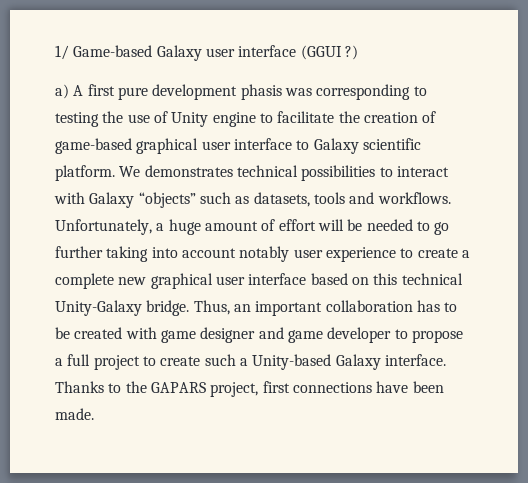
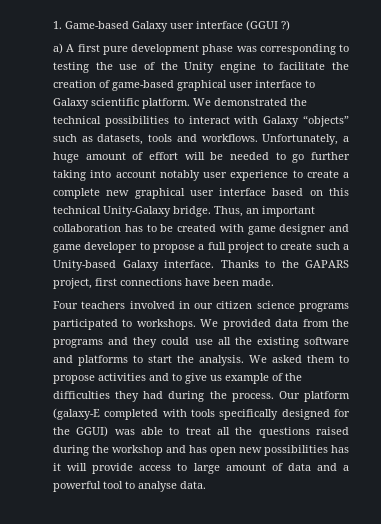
[55,45,69,60] 1/ -> [53,21,62,29] 1.
[240,84,282,100] phasis -> [202,44,234,55] phase
(168, 117) none -> [160,62,178,70] the
[144,165,233,177] demonstrates -> [214,98,307,106] demonstrated the
(94, 414) none -> [53,301,349,312] [53,319,349,330] [53,337,349,348] [53,355,349,366] [53,373,302,384] [53,391,350,402] [53,408,351,420] [53,426,349,438] [53,445,349,456] [53,463,349,474] [53,481,206,492] // Four teachers involved in our citizen science programs participated to workshops. We provided data from the programs and they could use all the existing software and platforms to start the analysis. We asked them to propose activities and to give us example of the difficulties they had during the process. Our platform (galaxy-E completed with tools specifically designed for the GGUI) was able to treat all the questions raised during the workshop and has open new possibilities has it will provide access to large amount of data and a powerful tool to analyse data.

